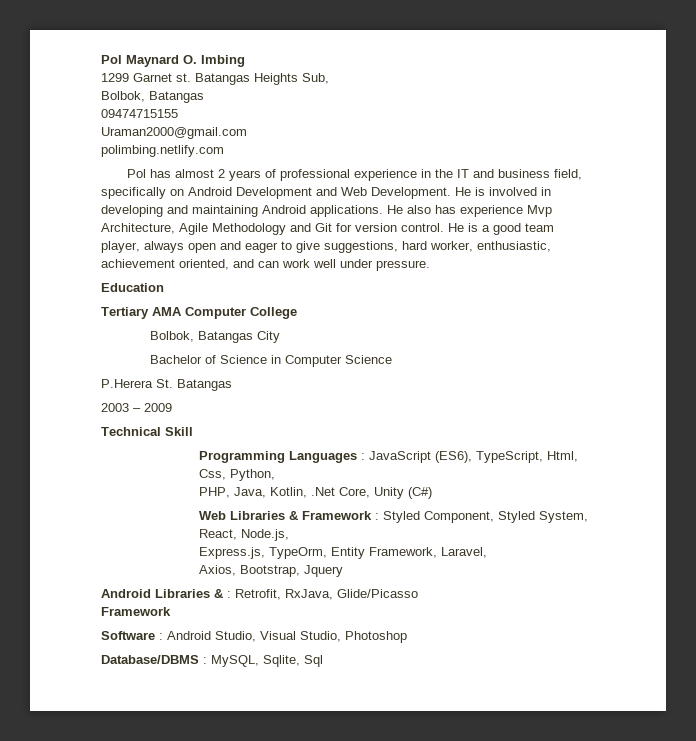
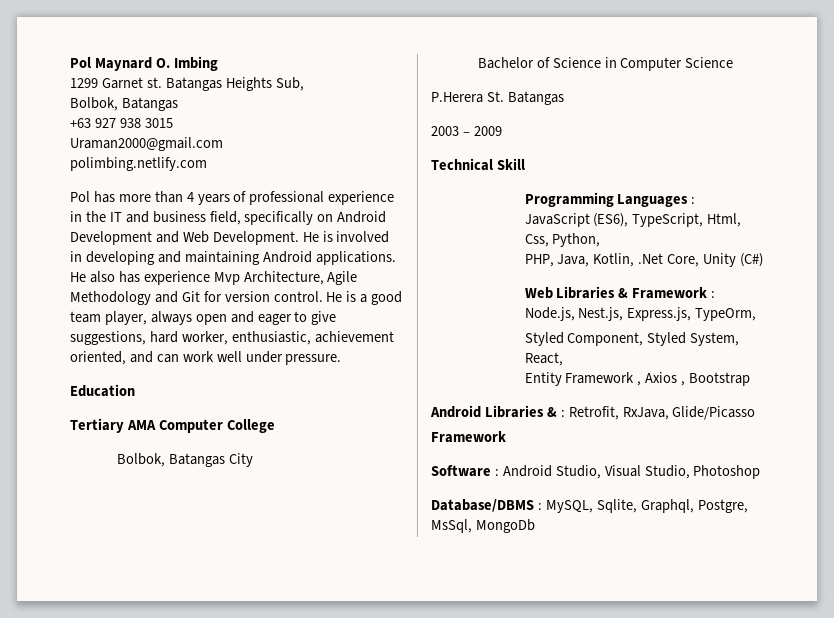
[101,109,178,118] 09474715155 -> [70,118,173,128] +63 927 938 3015
[174,169,225,178] almost 2 -> [118,191,194,203] more than 4
(380, 516) none -> [524,307,757,321] Node.js, Nest.js, Express.js, TypeOrm, //
[241,529,290,541] [199,547,488,559] [199,565,344,577] Node.js, // Express.js, TypeOrm, Entity Framework, Laravel, // Axios, Bootstrap, Jquery -> [524,372,751,386] // Entity Framework , Axios , Bootstrap
[304,655,323,667] Sql -> [640,499,748,513] [431,519,535,533] Graphql, Postgre, MsSql, MongoDb

